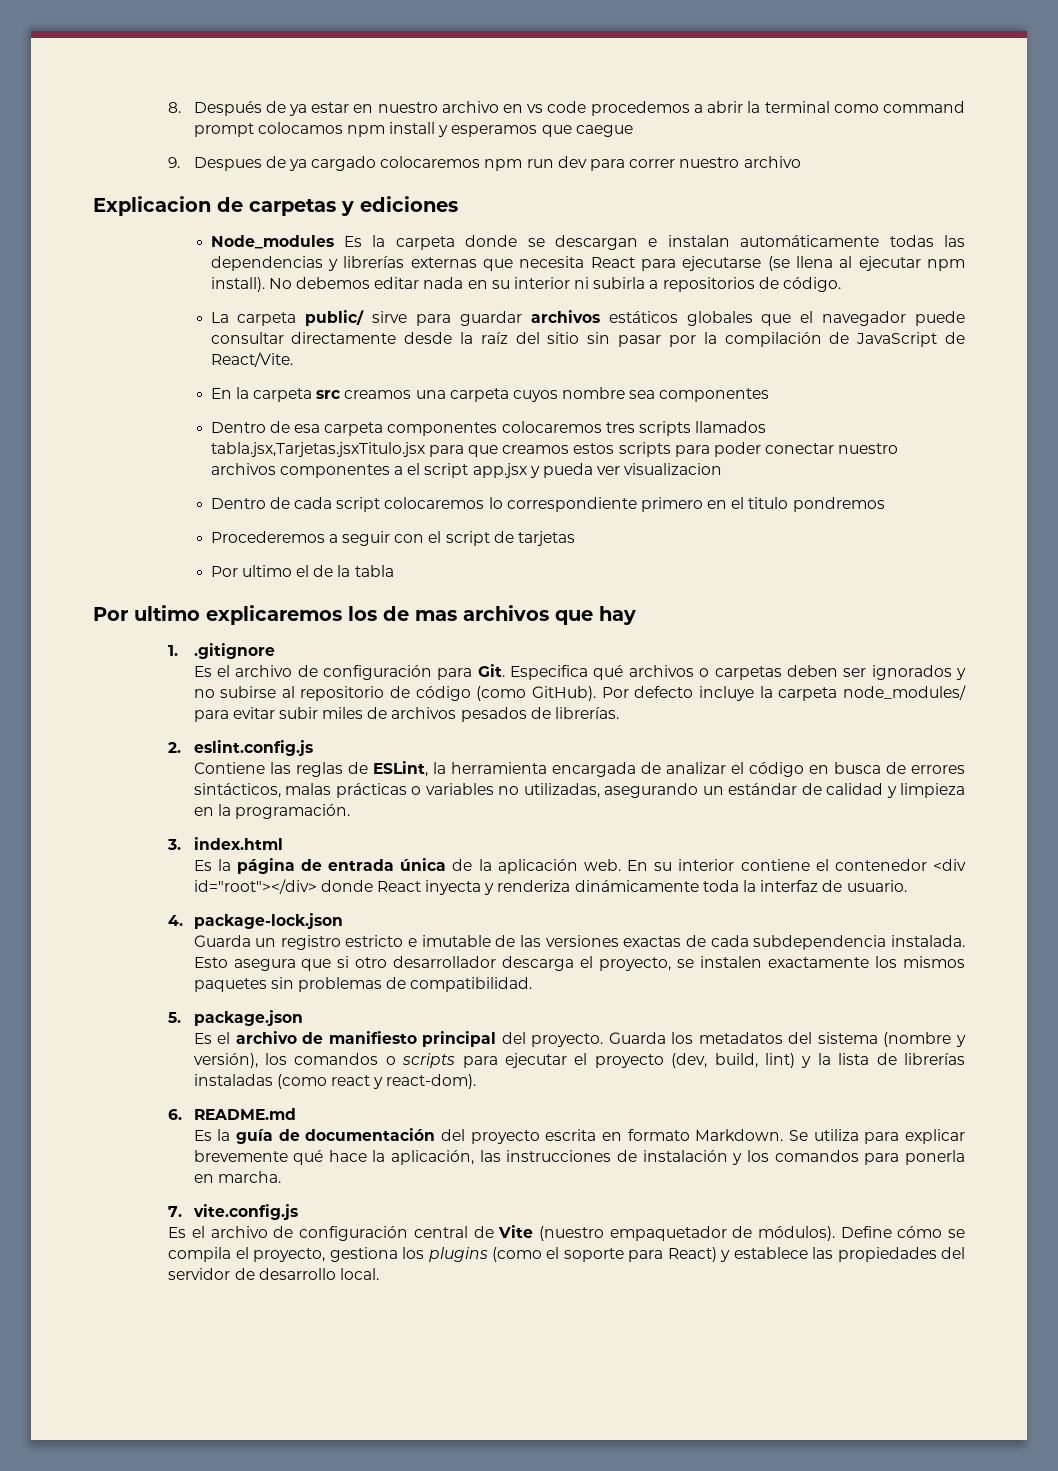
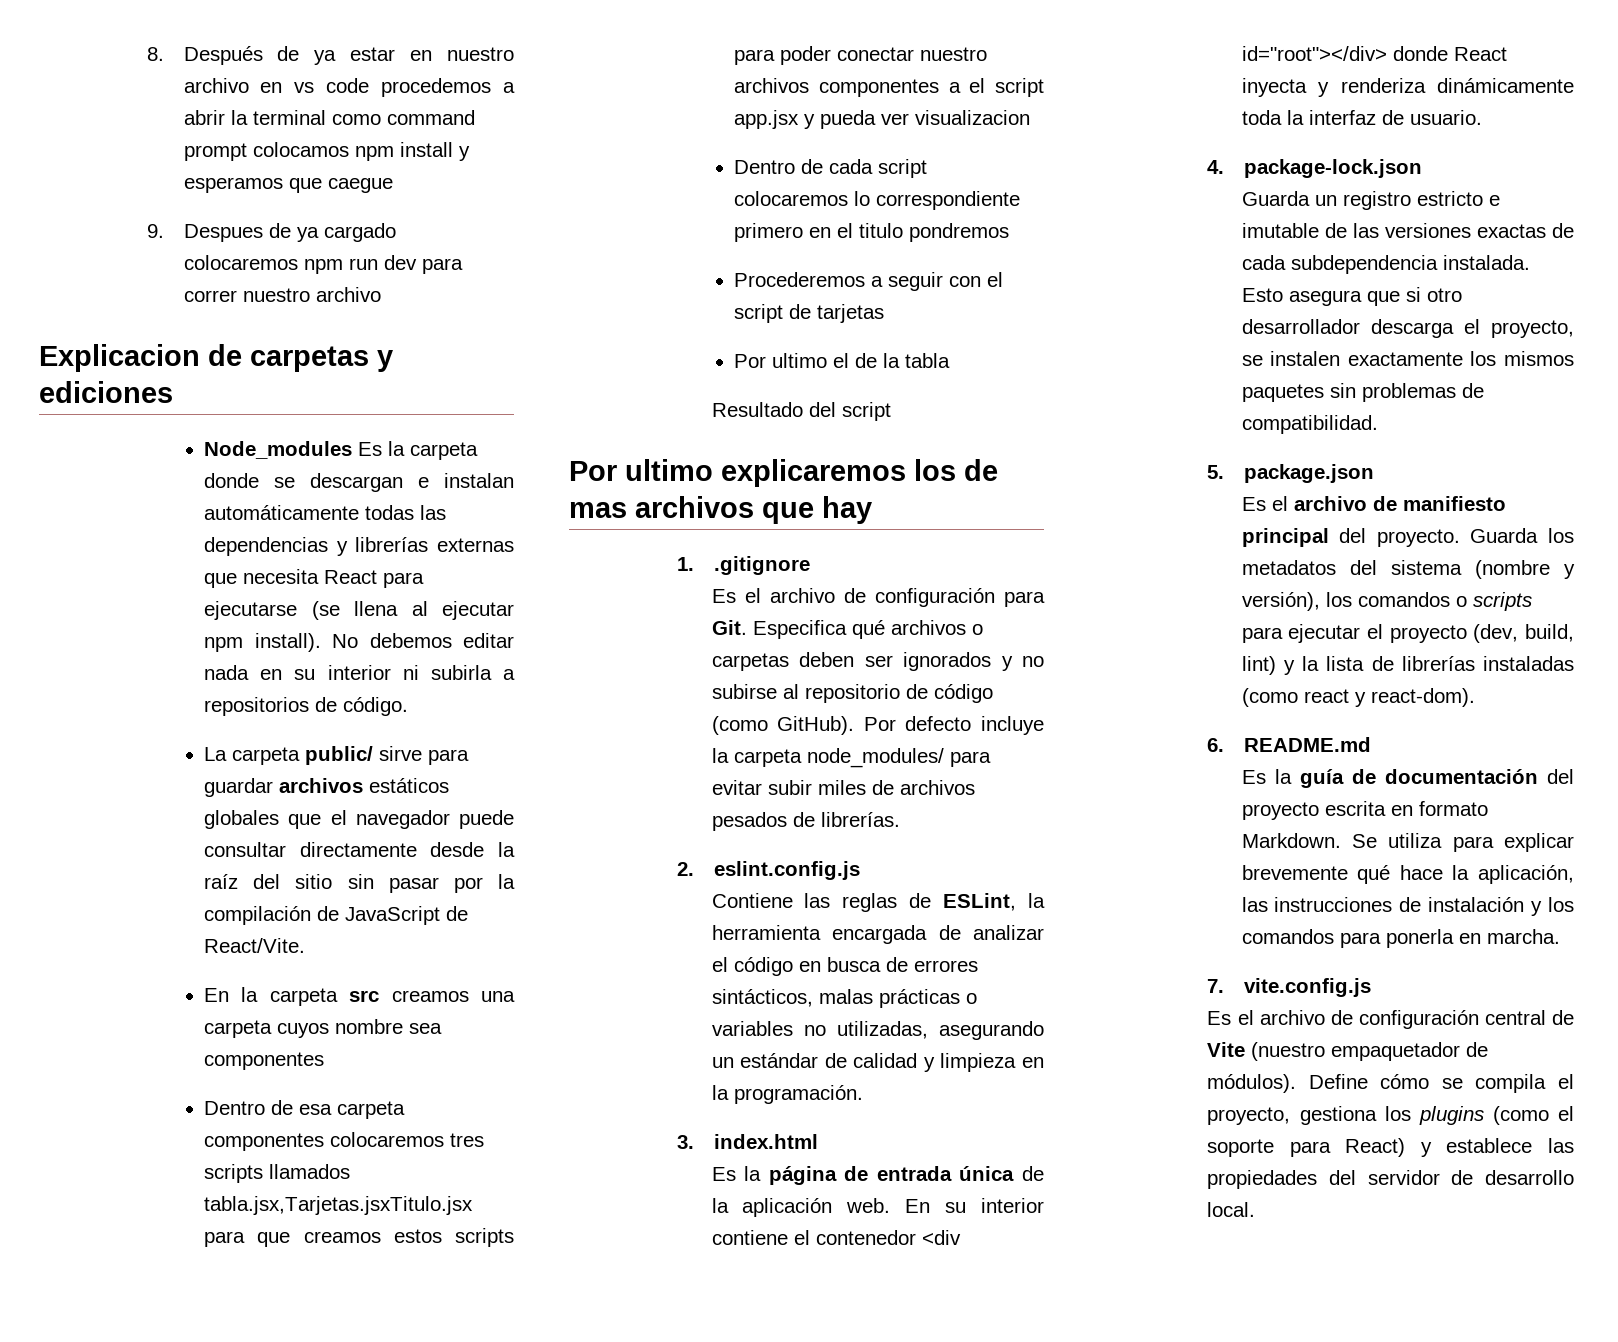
(394, 571) none -> [711,402,891,421] // Resultado del script

